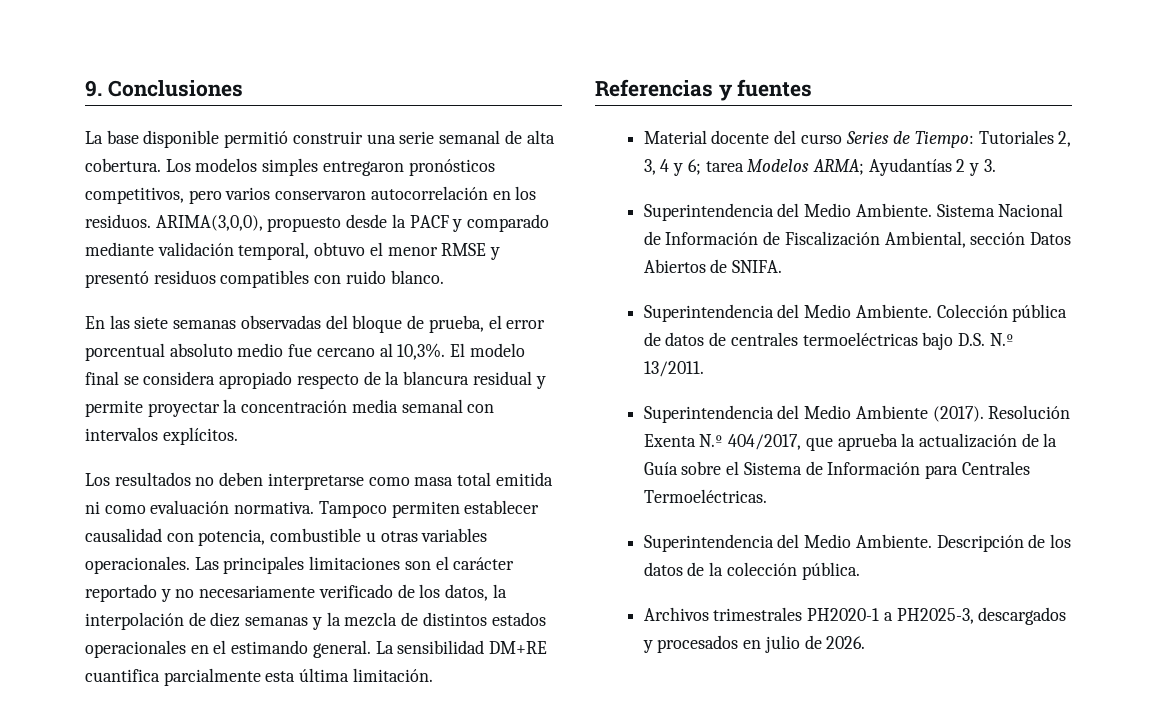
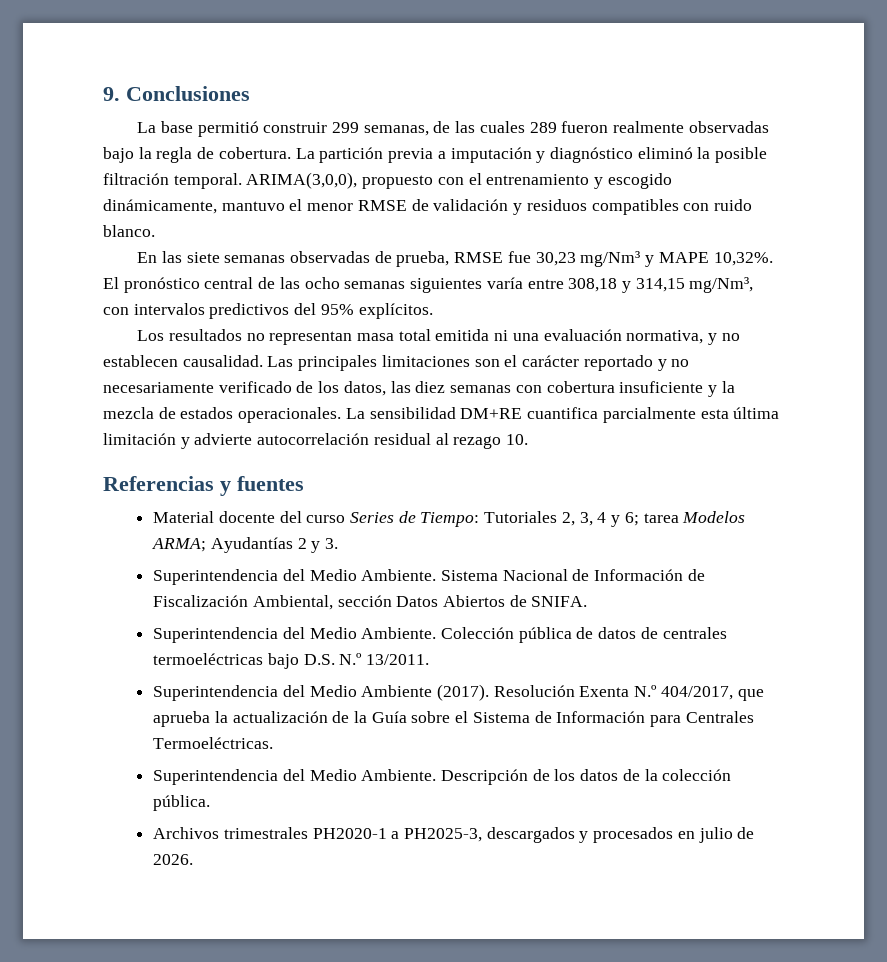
[143,130,220,148] disponible -> (193, 127) none
[366,130,555,144] [85,158,495,176] [85,186,537,204] [85,214,550,232] [85,242,501,260] [85,271,149,288] una serie semanal de alta cobertura. Los modelos simples entregaron pronósticos competitivos, pero varios conservaron autocorrelación en los residuos. ARIMA(3,0,0), propuesto desde la PACF y comparado mediante validación temporal, obtuvo el menor RMSE y presentó -> [332,121,769,136] [103,147,768,163] [103,172,672,189] [103,199,523,215] 299 semanas, de las cuales 289 fueron realmente observadas bajo la regla de cobertura. La partición previa a imputación y diagnóstico eliminó la posible filtración temporal. ARIMA(3,0,0), propuesto con el entrenamiento y escogido dinámicamente, mantuvo el menor RMSE de validación y
[325,315,546,333] [85,343,525,361] [85,371,546,389] [85,399,495,417] [85,427,158,441] del bloque de prueba, el error porcentual absoluto medio fue cercano al 10,3%. El modelo final se considera apropiado respecto de la blancura residual y permite proyectar la concentración media semanal con intervalos -> [374,251,773,267] [103,277,754,293] [103,303,354,319] de prueba, RMSE fue 30,23 mg/Nm³ y MAPE 10,32%. El pronóstico central de las ocho semanas siguientes varía entre 308,18 y 314,15 mg/Nm³, con intervalos predictivos del 95%
[219,472,410,490] deben interpretarse como -> [269,331,353,345] representan
[104,500,540,518] [85,528,488,546] [85,556,190,574] como evaluación normativa. Tampoco permiten establecer causalidad con potencia, combustible u otras variables operacionales. -> [512,329,740,345] [103,355,263,367] una evaluación normativa, y no establecen causalidad.
[492,584,507,598] [85,612,546,630] [85,640,371,658] la interpolación de diez semanas y la mezcla de distintos estados operacionales en el estimando general. -> [390,381,735,397] [103,407,342,423] las diez semanas con cobertura insuficiente y la mezcla de estados operacionales.
[352,668,433,682] limitación. -> [103,433,529,449] limitación y advierte autocorrelación residual al rezago 10.

